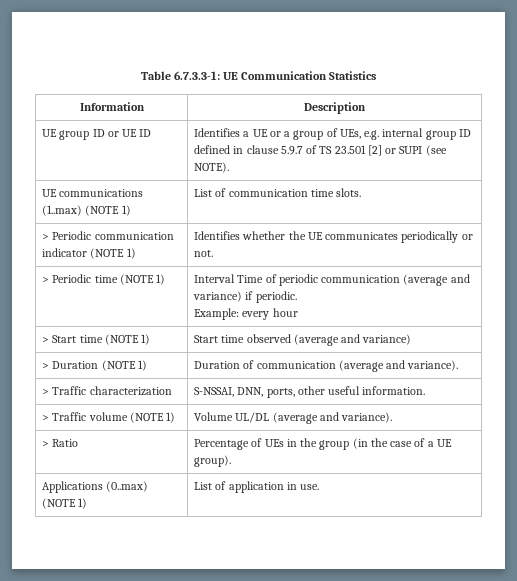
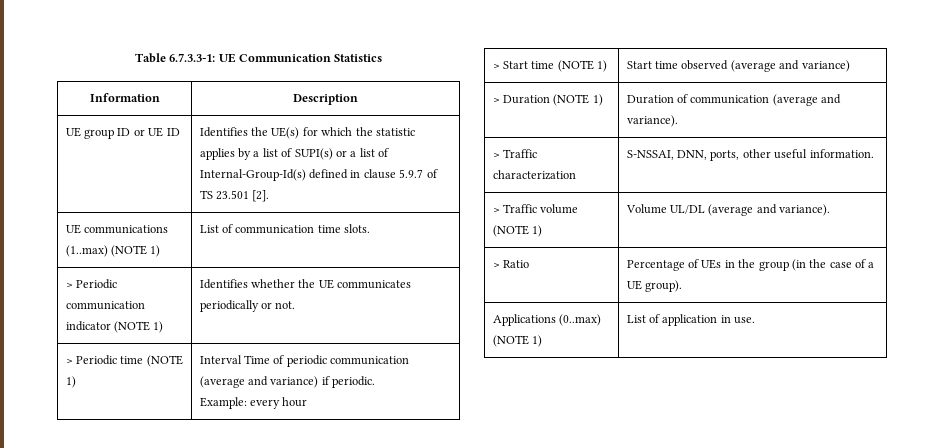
[243,128,471,140] a UE or a group of UEs, e.g. internal group ID -> [251,127,415,139] [199,148,390,160] [199,169,306,181] the UE(s) for which the statistic applies by a list of SUPI(s) or a list of Internal-Group-Id(s)
[367,145,447,156] [194,162,230,173] [2] or SUPI (see NOTE). -> [252,190,270,202] [2].

